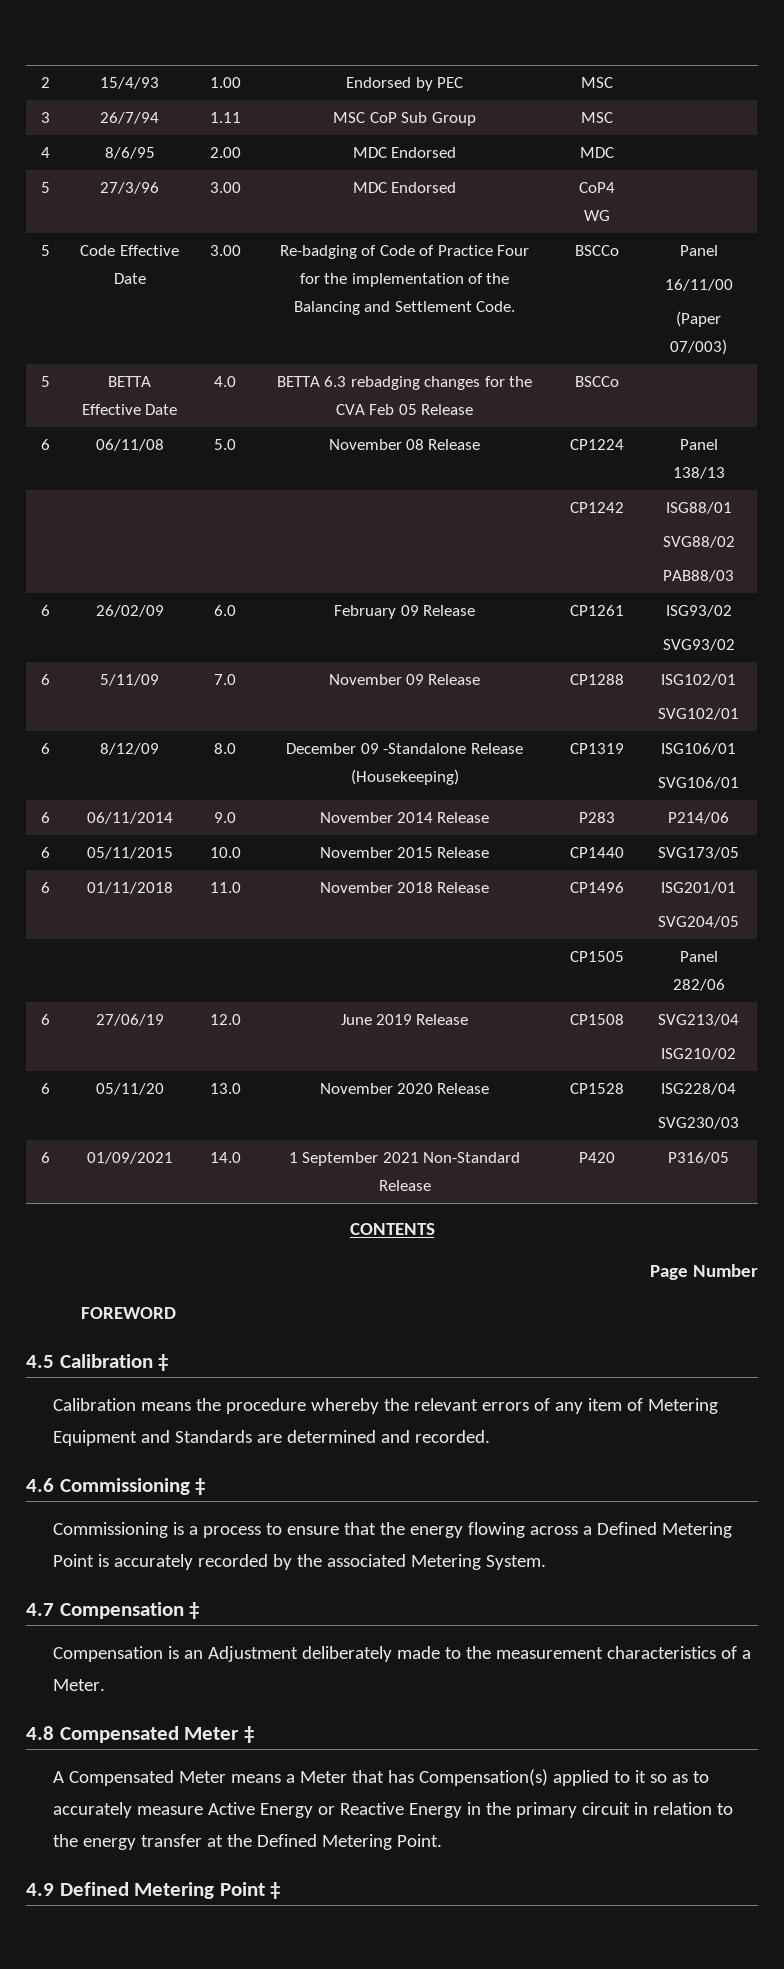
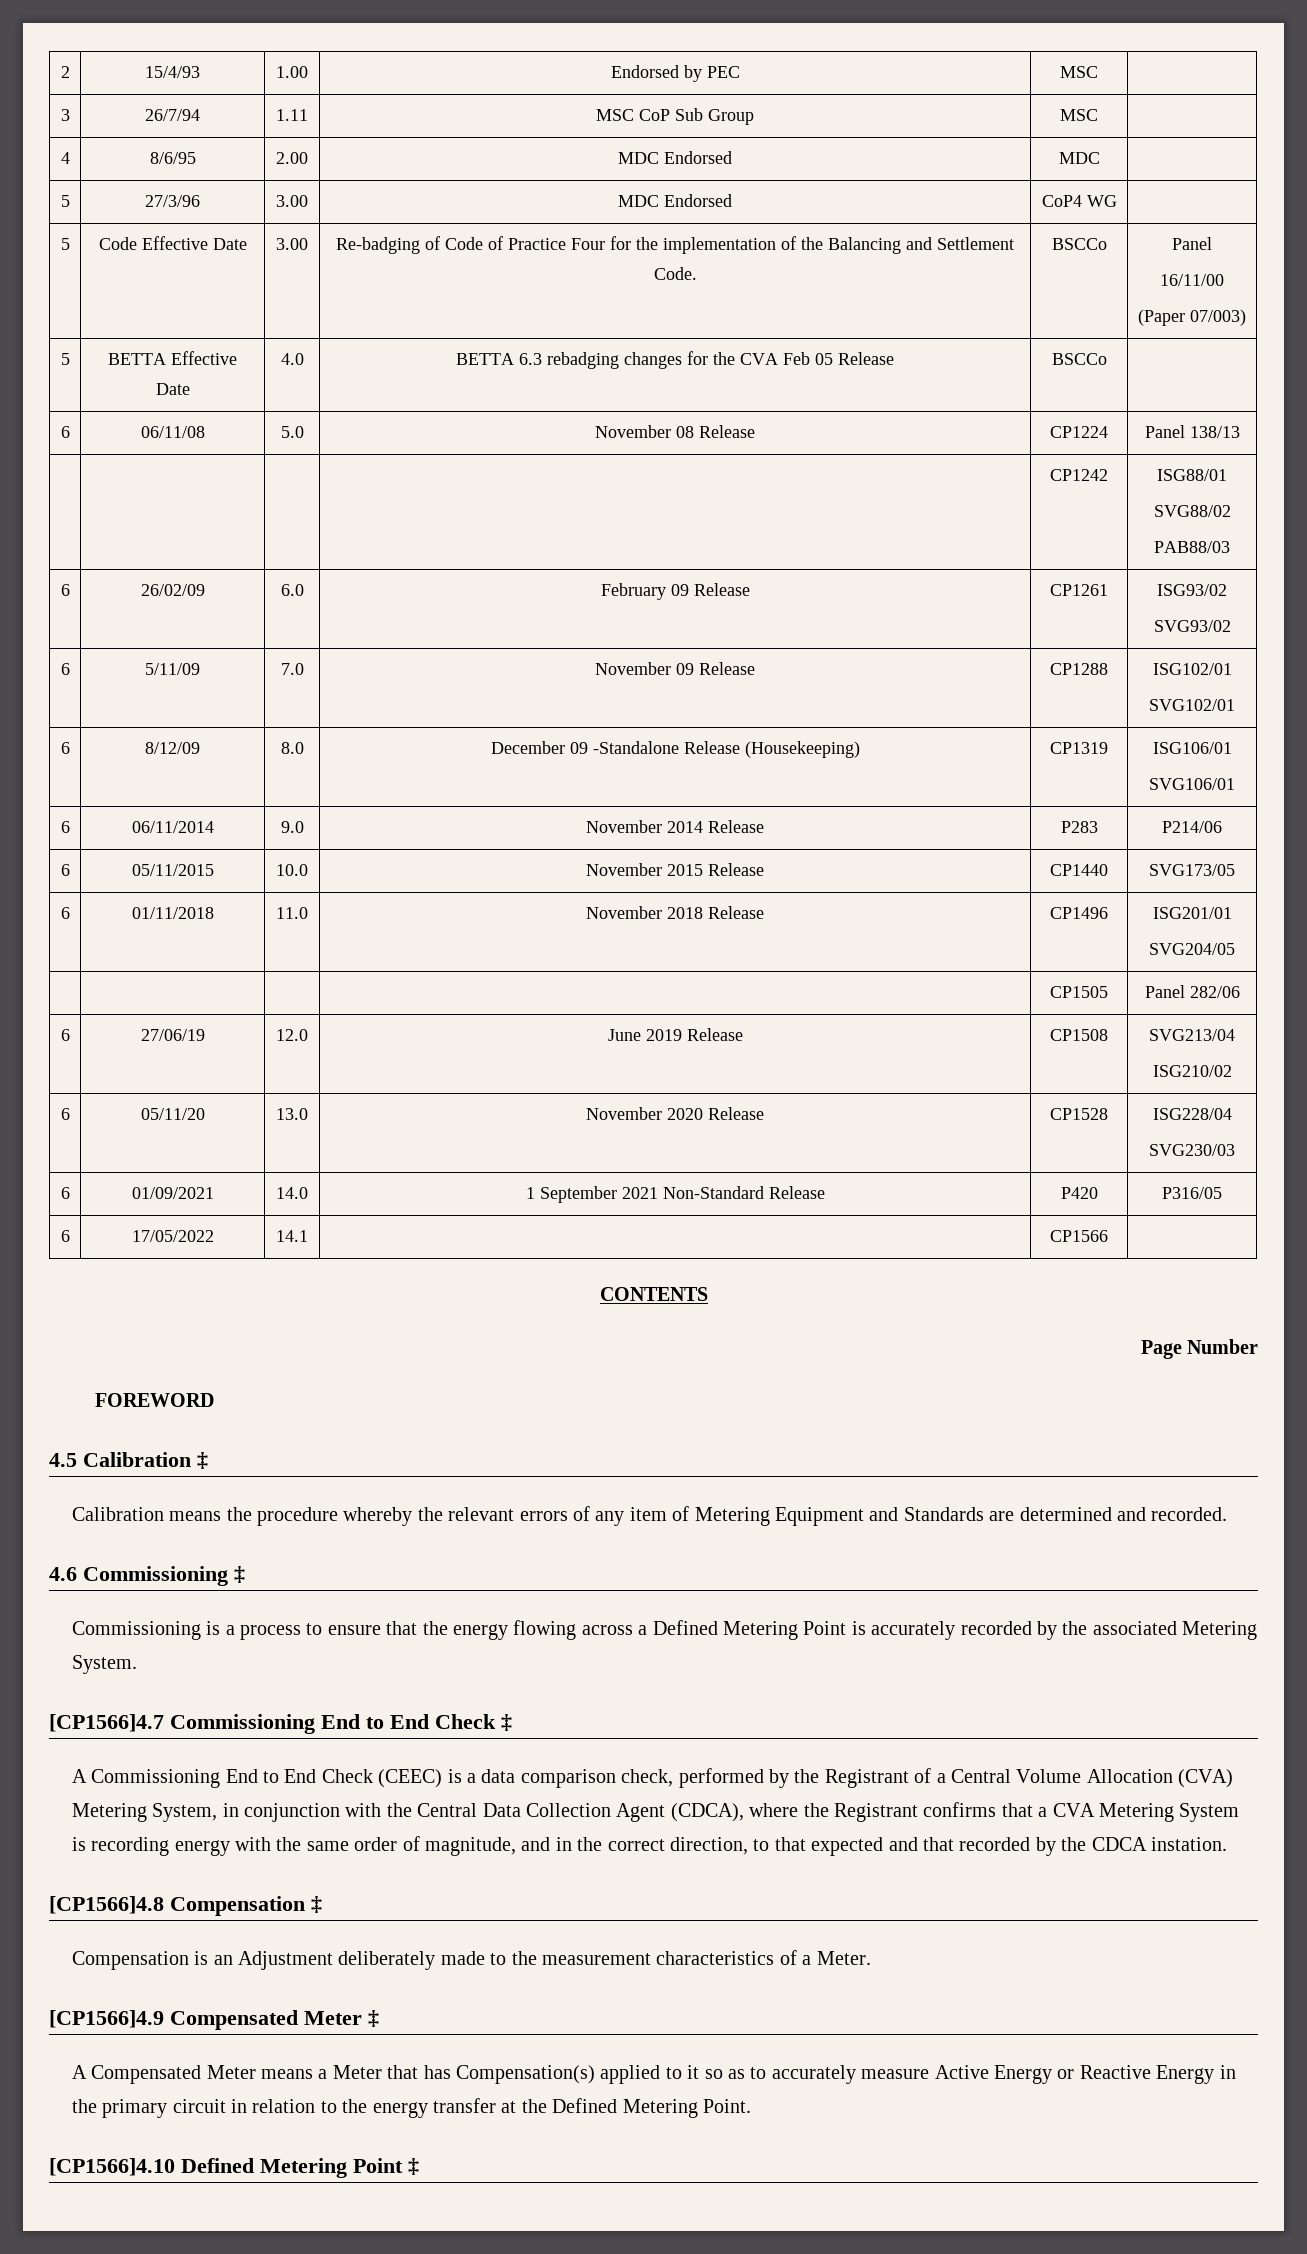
(729, 1158) none -> [60,1230,70,1242] [131,1230,214,1242] [276,1230,308,1242] [1050,1230,1108,1242] // 6 | 17/05/2022 | 14.1 | | CP1566 |
[26,1603,54,1616] 4.7 -> [49,1714,512,1734] [71,1768,1234,1788] [71,1802,1240,1822] [71,1836,1227,1856] [49,1896,164,1914] [CP1566]4.7 Commissioning End to End Check ‡ // A Commissioning End to End Check (CEEC) is a data comparison check, performed by the Registrant of a Central Volume Allocation (CVA) Metering System, in conjunction with the Central Data Collection Agent (CDCA), where the Registrant confirms that a CVA Metering System is recording energy with the same order of magnitude, and in the correct direction, to that expected and that recorded by the CDCA instation. // [CP1566]4.8
[26,1726,54,1740] 4.8 -> [49,2010,164,2028] [CP1566]4.9
[26,1883,54,1896] 4.9 -> [49,2158,175,2176] [CP1566]4.10

